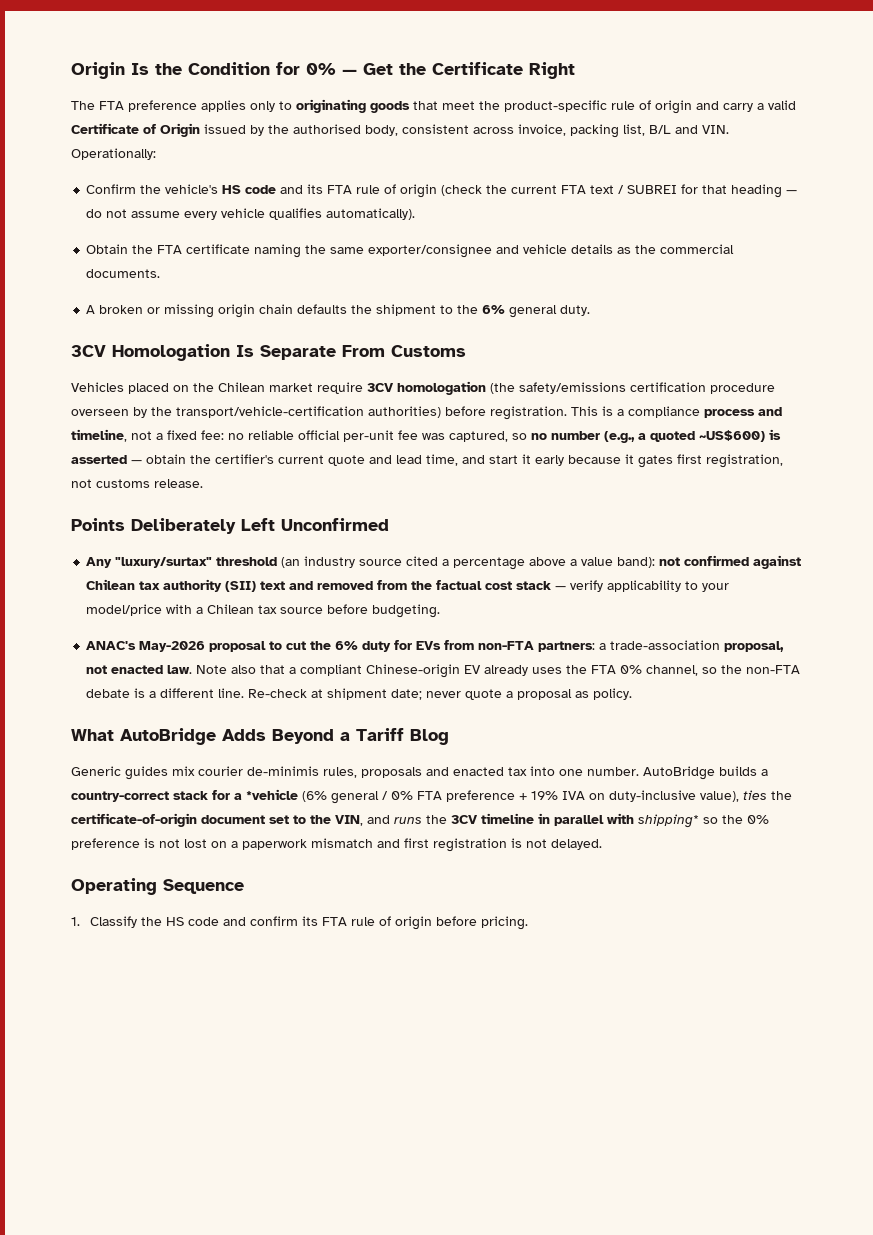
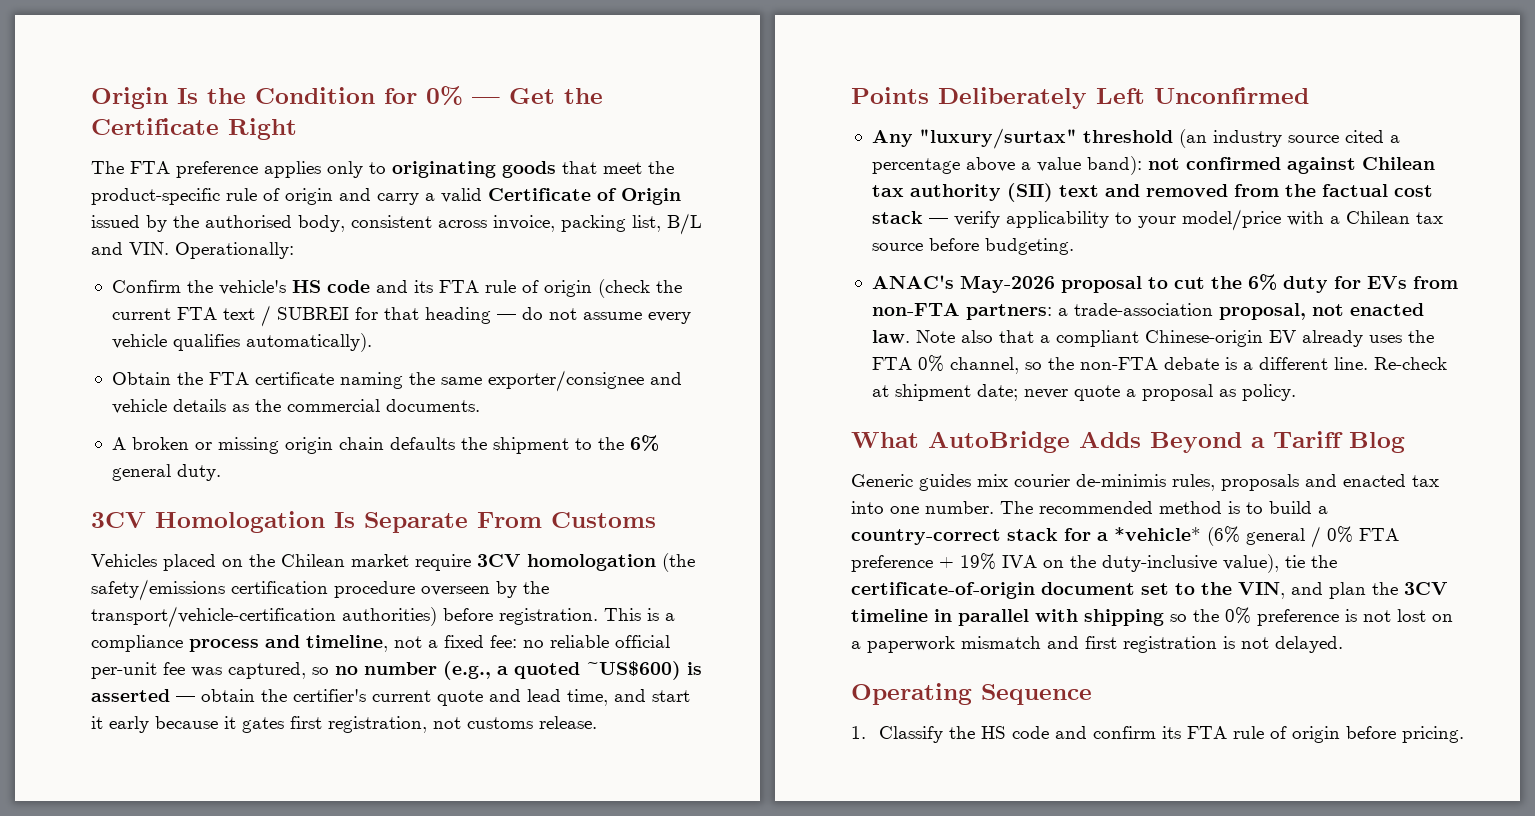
[643,766,757,780] AutoBridge builds -> [1000,501,1312,514] The recommended method is to build
[246,789,298,800] *vehicle -> [1114,527,1201,541] *vehicle*
(605, 796) none -> [1070,555,1096,568] the
[743,790,767,800] ties -> [1285,555,1305,568] tie
[394,817,422,824] runs -> [1329,582,1366,599] plan
[638,814,699,828] shipping* -> [1084,609,1164,626] shipping

